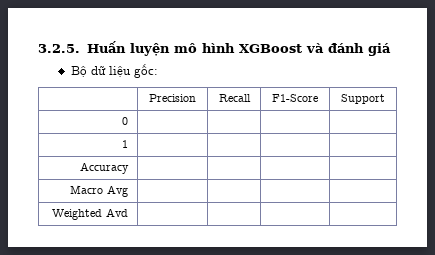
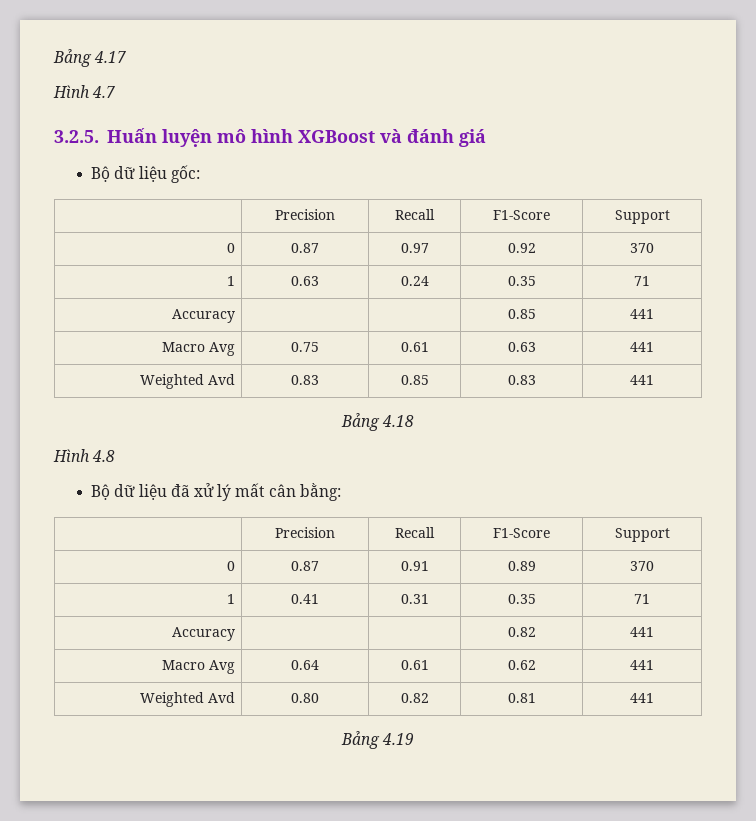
(38, 48) none -> [53,49,127,67] [53,85,116,98] Bảng 4.17 // Hình 4.7 //
[122,140,129,148] [80,162,130,174] [70,185,129,197] [52,208,129,220] | | | // 1 | | | | // Accuracy | | | | // Macro Avg | | | | // Weighted Avd | | | | -> [291,243,319,253] [400,243,429,253] [507,243,536,253] [630,243,654,253] [226,276,235,286] [291,276,319,286] [400,276,429,286] [507,276,536,286] [634,276,650,286] [171,309,235,323] [507,309,536,319] [630,309,654,319] [161,342,235,356] [291,342,319,352] [400,342,429,352] [507,342,536,352] [630,342,654,352] [139,374,235,389] [291,375,319,385] [400,375,429,385] [507,375,536,385] [630,375,654,385] [340,413,415,431] [53,449,116,462] [91,483,341,501] [275,527,335,538] [395,527,435,538] [493,528,550,538] [614,528,670,542] [226,561,235,571] [291,561,319,571] [400,561,429,571] [507,561,536,571] [630,561,654,571] [226,594,235,604] [291,594,319,604] [400,594,429,604] [507,594,536,604] [634,594,650,604] [171,627,235,641] [507,627,536,637] [630,627,654,637] [161,660,235,674] [291,660,319,670] [400,660,429,670] [507,660,536,670] [630,660,654,670] [139,692,235,707] [291,693,319,703] [400,693,429,703] [507,693,536,703] [630,693,654,703] [340,731,415,749] 0.87 | 0.97 | 0.92 | 370 // 1 | 0.63 | 0.24 | 0.35 | 71 // Accuracy | | | 0.85 | 441 // Macro Avg | 0.75 | 0.61 | 0.63 | 441 // Weighted Avd | 0.83 | 0.85 | 0.83 | 441 // Bảng 4.18 // Hình 4.8 // Bộ dữ liệu đã xử lý mất cân bằng: // | Precision | Recall | F1-Score | Support // 0 | 0.87 | 0.91 | 0.89 | 370 // 1 | 0.41 | 0.31 | 0.35 | 71 // Accuracy | | | 0.82 | 441 // Macro Avg | 0.64 | 0.61 | 0.62 | 441 // Weighted Avd | 0.80 | 0.82 | 0.81 | 441 // Bảng 4.19

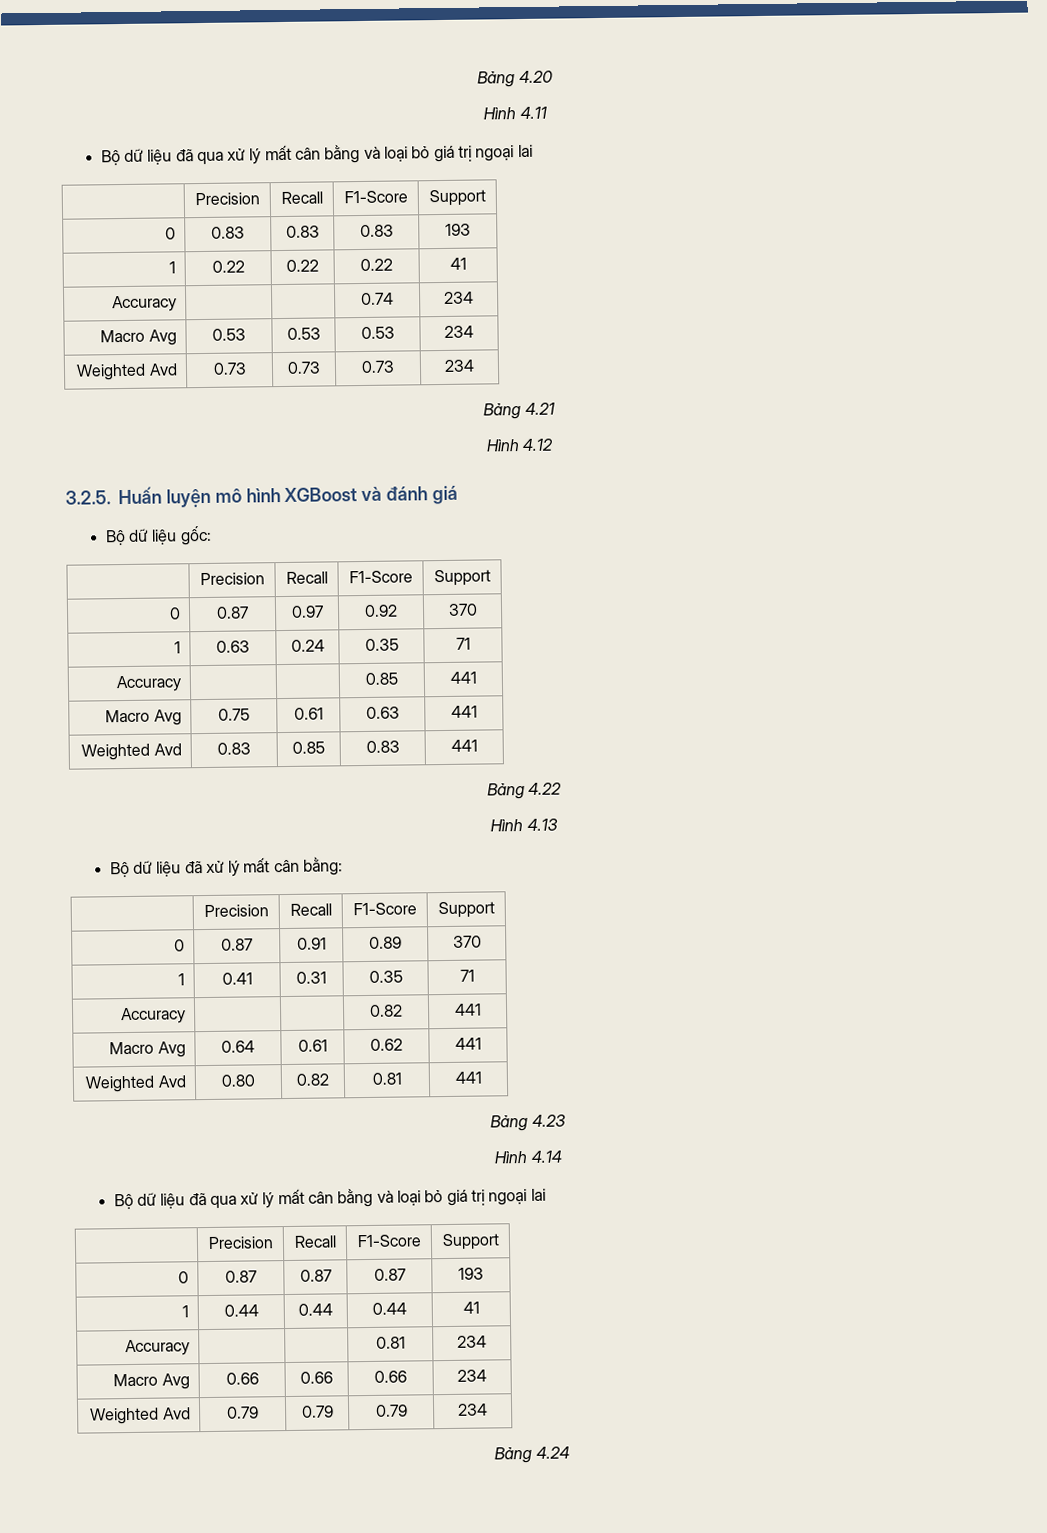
[53,49,127,67] [53,85,116,98] Bảng 4.17 // Hình 4.7 -> [477,70,553,88] [483,106,547,120] [100,144,533,166] [194,192,260,206] [280,191,323,205] [343,190,408,204] [428,189,486,207] [164,227,176,240] [211,226,245,239] [285,225,320,238] [359,224,394,238] [445,223,471,236] [168,261,176,274] [211,260,245,273] [286,259,319,272] [360,258,393,272] [449,257,467,270] [111,295,177,313] [361,292,394,306] [444,291,474,304] [100,329,177,346] [212,328,246,341] [286,327,321,340] [360,326,395,340] [444,325,474,338] [76,363,178,381] [212,362,247,375] [287,361,321,374] [361,360,395,373] [444,359,475,372] [483,402,555,420] [485,438,555,452] Bảng 4.20 // Hình 4.11 // Bộ dữ liệu đã qua xử lý mất cân bằng và loại bỏ giá trị ngoại lai // | Precision | Recall | F1-Score | Support // 0 | 0.83 | 0.83 | 0.83 | 193 // 1 | 0.22 | 0.22 | 0.22 | 41 // Accuracy | | | 0.74 | 234 // Macro Avg | 0.53 | 0.53 | 0.53 | 234 // Weighted Avd | 0.73 | 0.73 | 0.73 | 234 // Bảng 4.21 // Hình 4.12
[382,415,415,427] [53,449,116,462] 4.18 // Hình 4.8 -> [528,782,563,795] [490,818,558,832] 4.22 // Hình 4.13
[382,733,415,745] 4.19 -> [531,1114,566,1127] [494,1150,562,1164] [113,1187,546,1210] [207,1236,274,1250] [293,1235,337,1248] [356,1234,422,1248] [441,1233,500,1251] [177,1271,189,1284] [225,1270,257,1283] [299,1269,332,1282] [373,1268,406,1281] [458,1267,484,1280] [181,1305,189,1318] [223,1304,259,1317] [298,1303,333,1316] [372,1302,407,1315] [462,1301,480,1314] [124,1339,190,1357] [375,1336,406,1349] [457,1335,487,1348] [113,1373,190,1390] [225,1372,259,1385] [300,1371,333,1384] [374,1370,407,1383] [457,1369,487,1382] [90,1407,191,1425] [227,1406,259,1419] [301,1405,334,1418] [375,1404,408,1417] [458,1403,488,1416] [494,1446,570,1464] 4.23 // Hình 4.14 // Bộ dữ liệu đã qua xử lý mất cân bằng và loại bỏ giá trị ngoại lai // | Precision | Recall | F1-Score | Support // 0 | 0.87 | 0.87 | 0.87 | 193 // 1 | 0.44 | 0.44 | 0.44 | 41 // Accuracy | | | 0.81 | 234 // Macro Avg | 0.66 | 0.66 | 0.66 | 234 // Weighted Avd | 0.79 | 0.79 | 0.79 | 234 // Bảng 4.24

